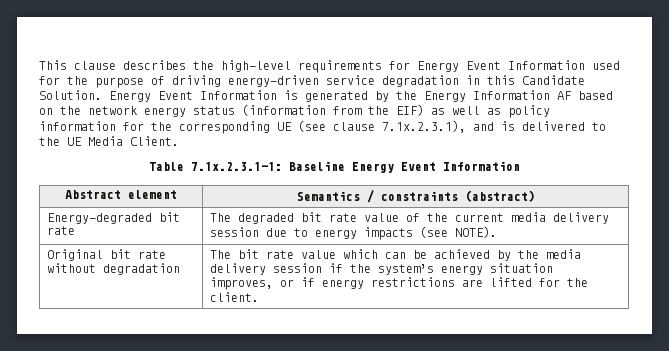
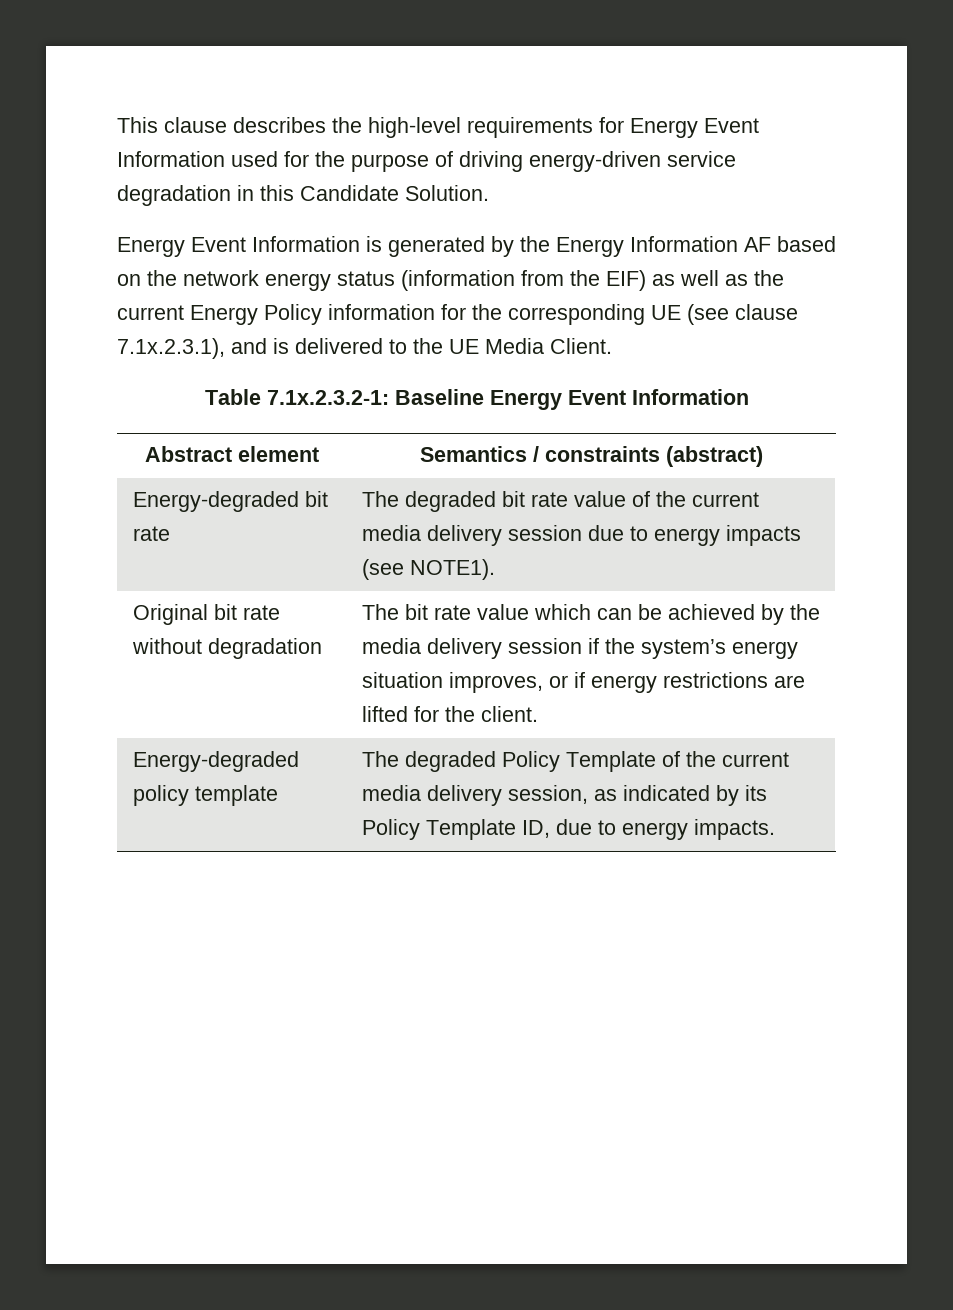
(102, 95) none -> (489, 193) //
[508,105,550,118] policy -> [754,270,784,286] [117,304,322,325] the current Energy Policy
[191,162,282,171] 7.1x.2.3.1-1: -> [266,390,389,405] 7.1x.2.3.2-1:
[454,226,497,238] NOTE). -> [409,559,495,580] NOTE1).
(259, 297) none -> [132,751,299,772] [132,785,278,806] [361,751,789,772] [361,785,767,806] [361,819,775,840] // Energy-degraded policy template | The degraded Policy Template of the current media delivery session, as indicated by its Policy Template ID, due to energy impacts.

